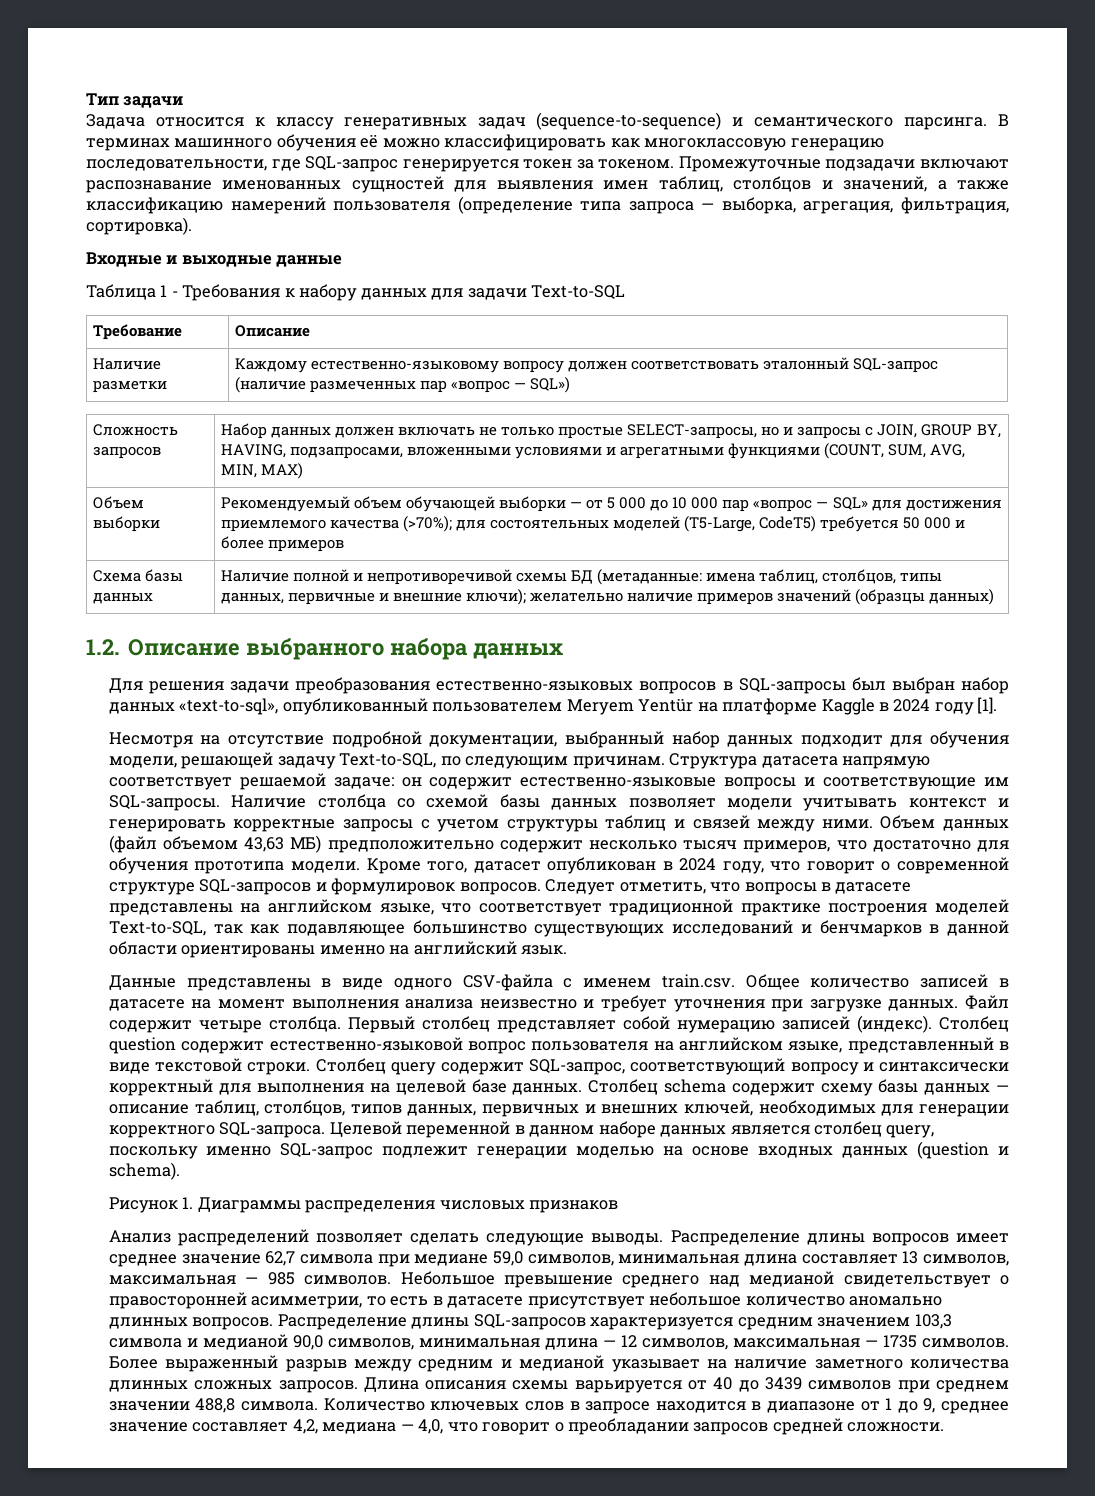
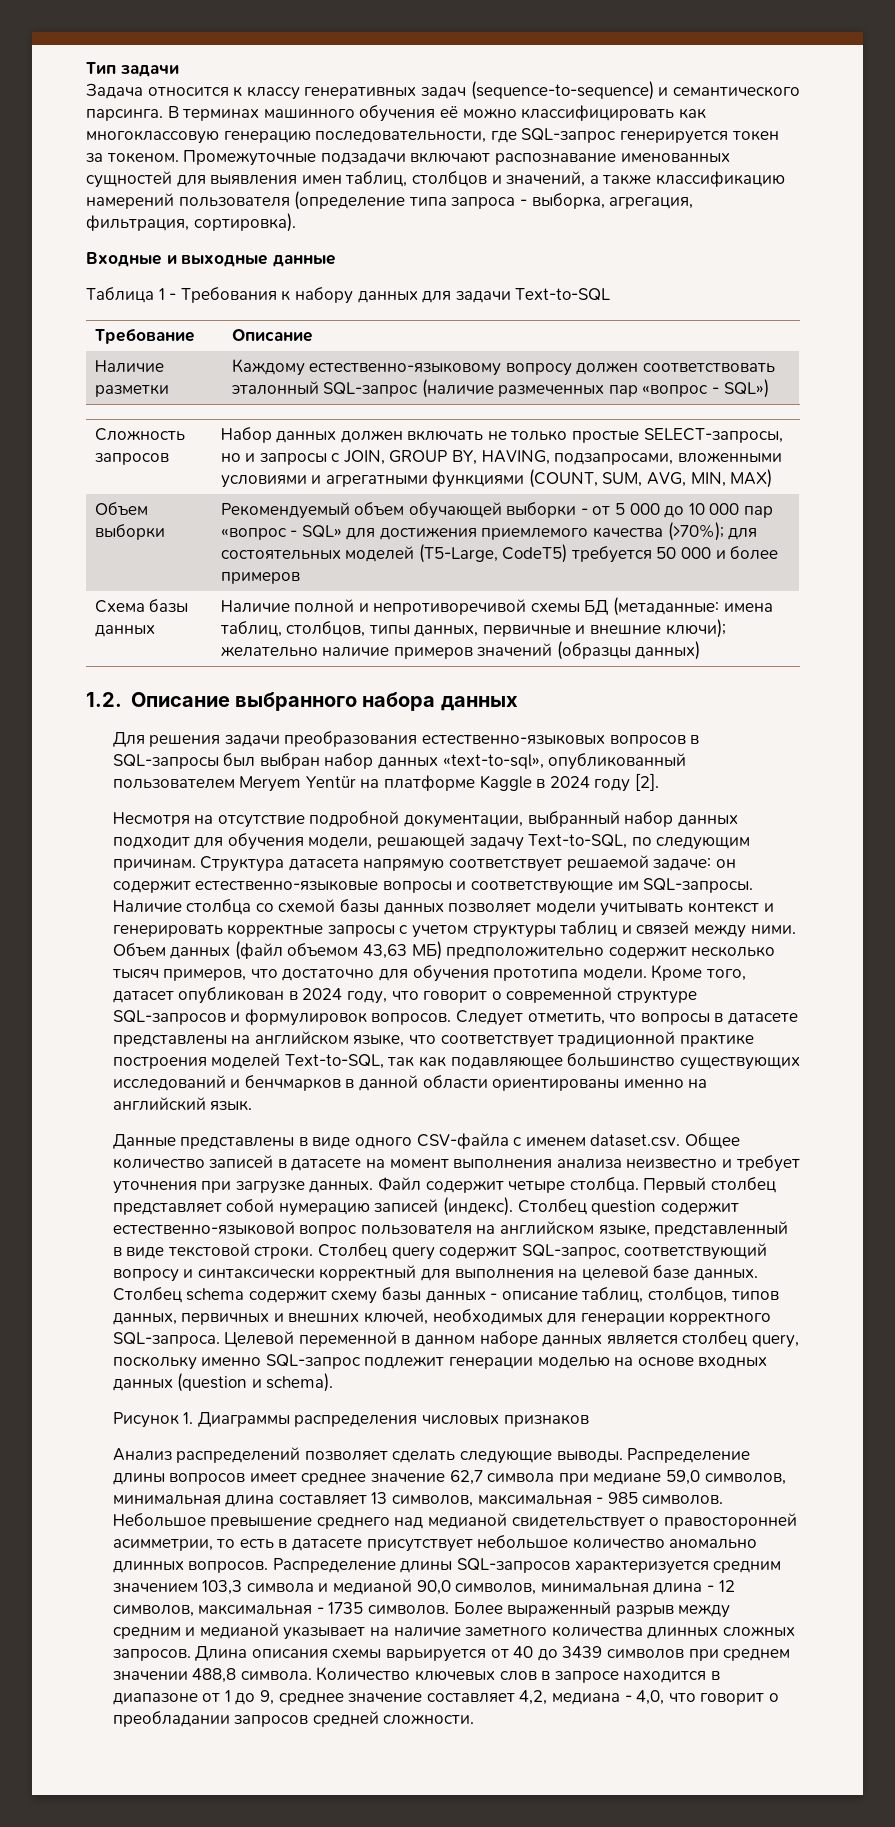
[701,203,715,210] — -> [519,199,527,206] -
[514,383,527,389] — -> [712,387,720,394] -
[570,502,583,508] — -> [580,508,588,515] -
[816,502,829,508] — -> [290,530,298,537] -
[977,697,998,714] [1]. -> [634,773,659,791] [2].
[661,974,735,988] train.csv. -> [590,1134,681,1147] dataset.csv.
[996,1085,1009,1092] — -> [490,1293,498,1300] -
[245,1277,259,1284] — -> [596,1497,604,1504] -
[602,1340,616,1347] — -> [706,1585,714,1592] -
[864,1340,878,1347] — -> [316,1607,324,1614] -
[400,1424,414,1431] — -> [624,1695,632,1702] -

